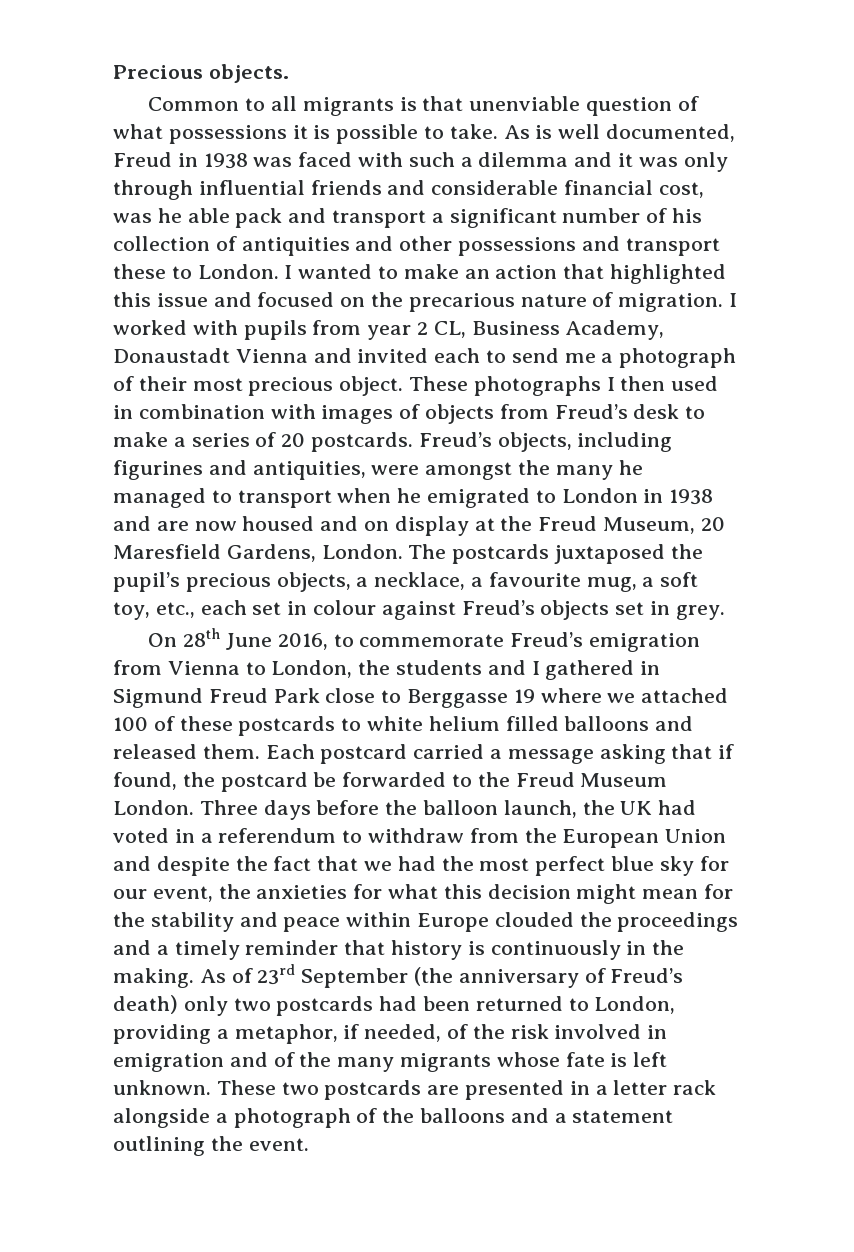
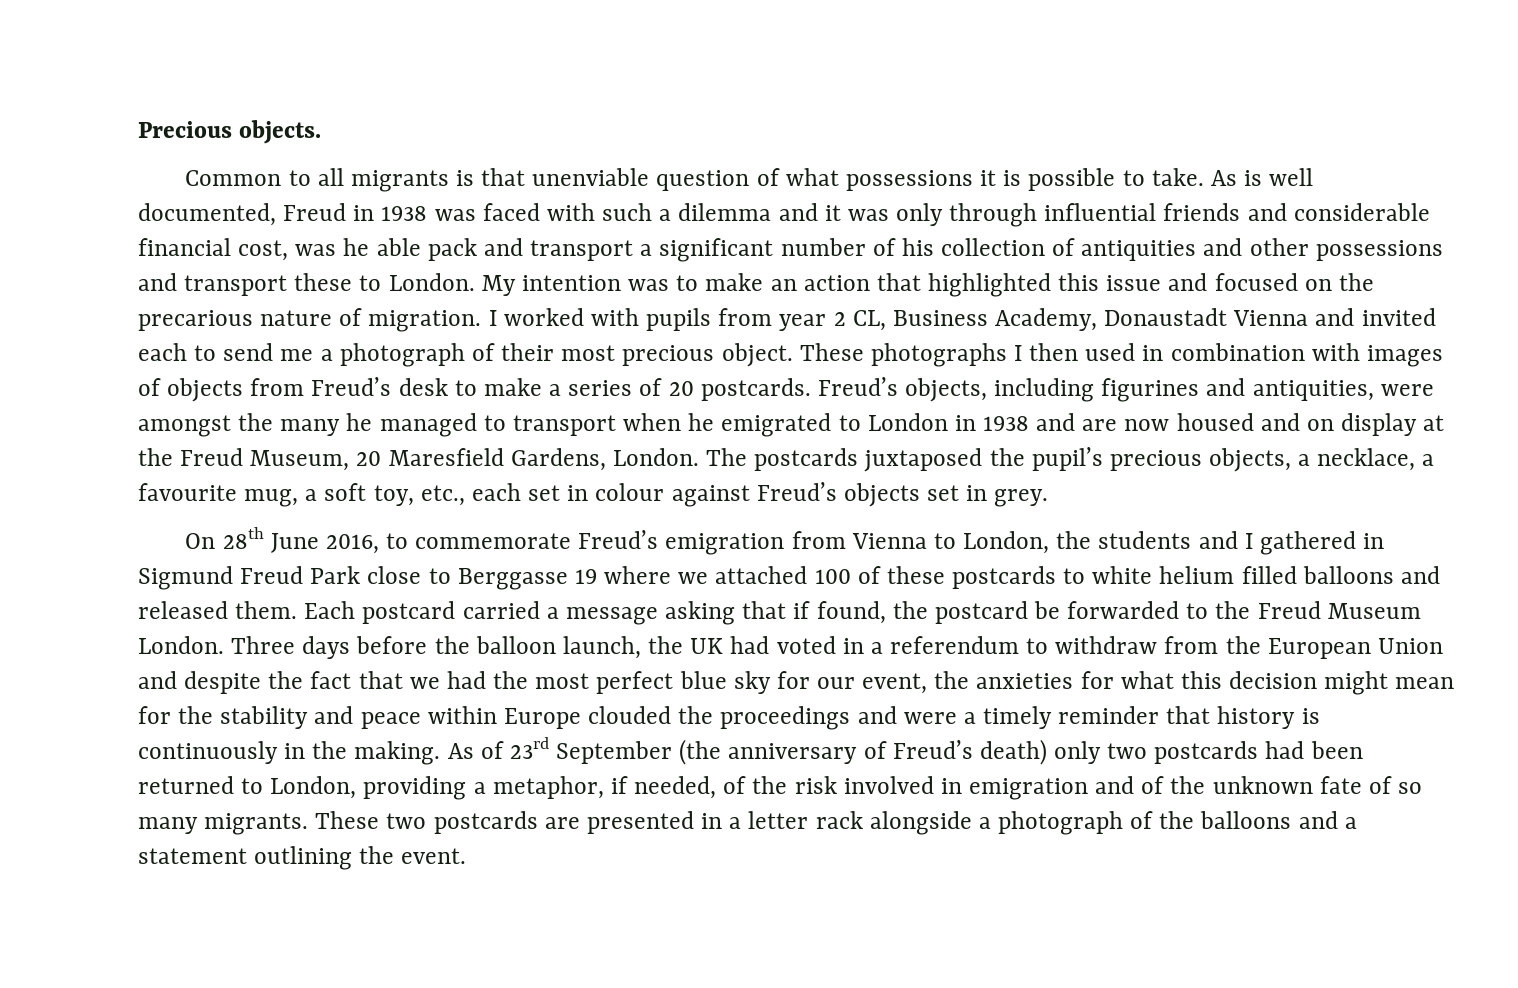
[284,264,373,279] I wanted -> [481,275,670,296] My intention was
(151, 947) none -> [903,712,957,724] were
[337,1052,668,1072] [113,1080,211,1095] many migrants whose fate is left unknown. -> [1212,776,1423,794] [138,813,309,835] unknown fate of so many migrants.

